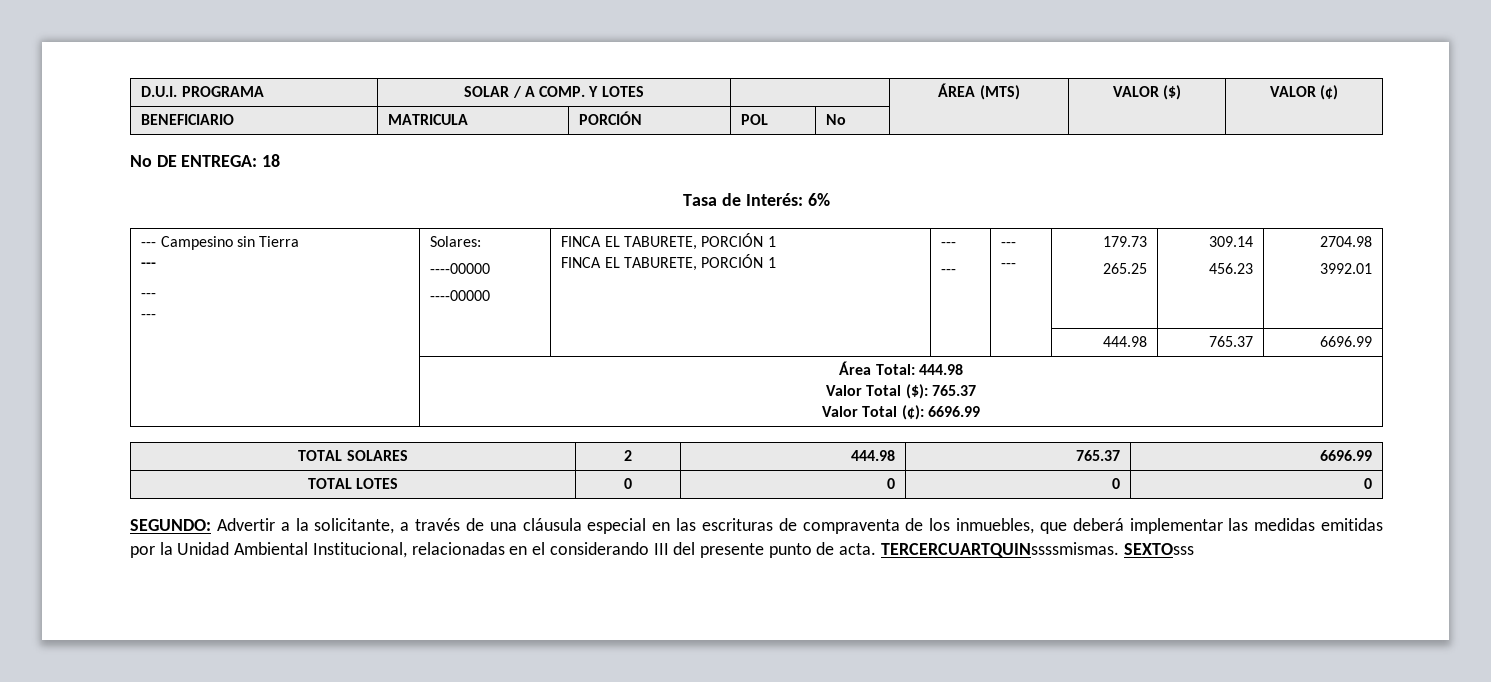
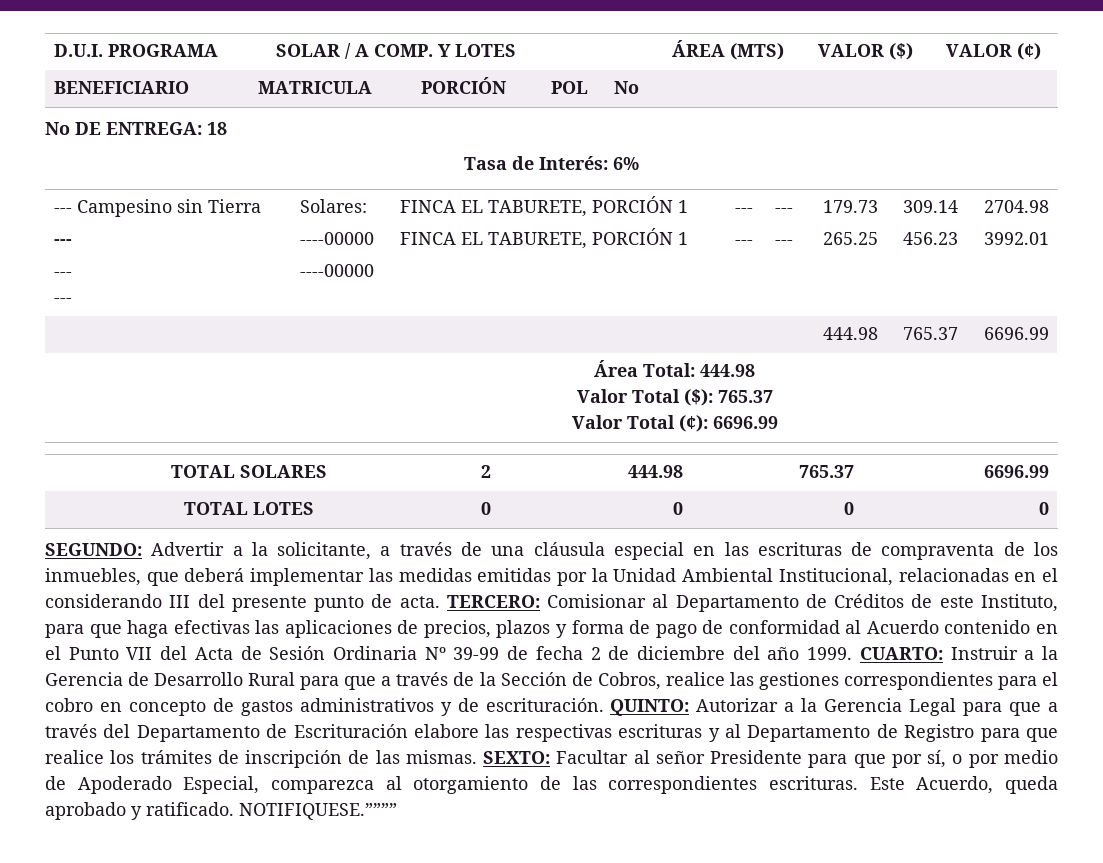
[880,542,1194,557] TERCERCUARTQUINssssmismas. SEXTOsss -> [446,594,1058,612] [45,620,1058,638] [45,646,1058,660] [45,672,1058,690] [45,698,1059,716] [45,724,1058,742] [45,750,1059,768] [45,776,1058,794] [45,802,397,820] TERCERO: Comisionar al Departamento de Créditos de este Instituto, para que haga efectivas las aplicaciones de precios, plazos y forma de pago de conformidad al Acuerdo contenido en el Punto VII del Acta de Sesión Ordinaria Nº 39-99 de fecha 2 de diciembre del año 1999. CUARTO: Instruir a la Gerencia de Desarrollo Rural para que a través de la Sección de Cobros, realice las gestiones correspondientes para el cobro en concepto de gastos administrativos y de escrituración. QUINTO: Autorizar a la Gerencia Legal para que a través del Departamento de Escrituración elabore las respectivas escrituras y al Departamento de Registro para que realice los trámites de inscripción de las mismas. SEXTO: Facultar al señor Presidente para que por sí, o por medio de Apoderado Especial, comparezca al otorgamiento de las correspondientes escrituras. Este Acuerdo, queda aprobado y ratificado. NOTIFIQUESE.””””

